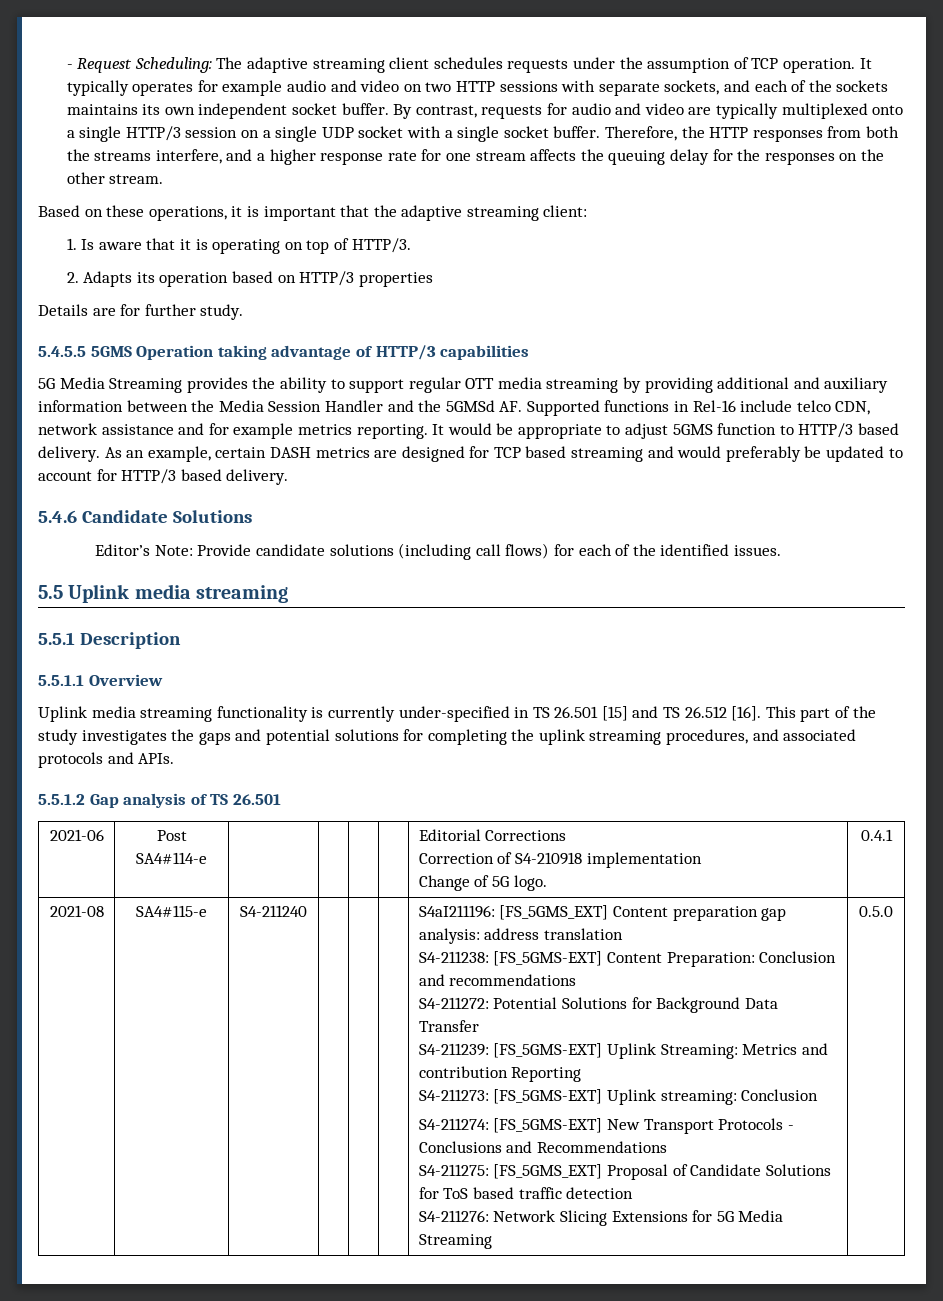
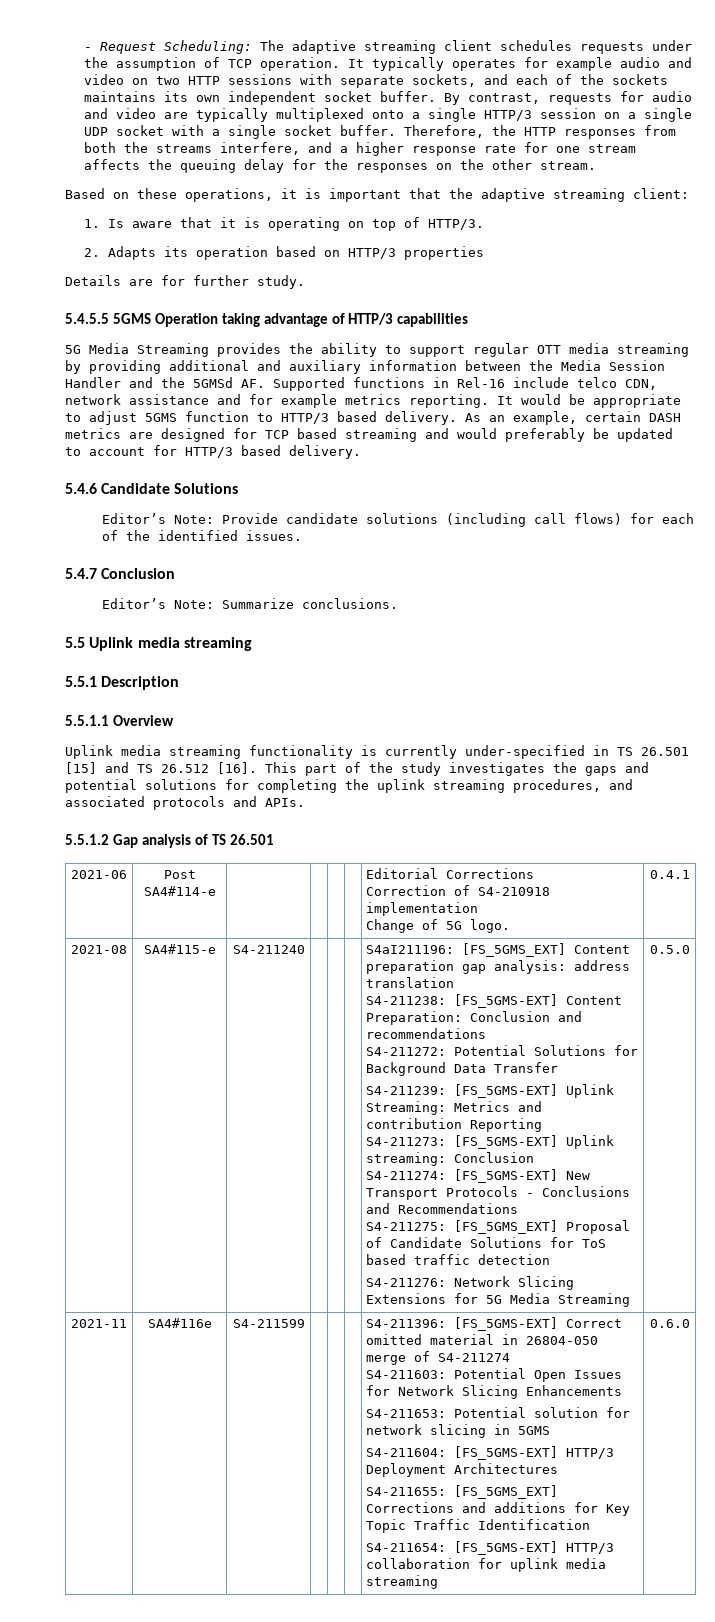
(781, 550) none -> [65,568,176,579] [102,598,399,609] // 5.4.7 Conclusion // Editor’s Note: Summarize conclusions.
(893, 911) none -> [71,1319,127,1328] [147,1318,212,1328] [232,1319,305,1328] [366,1317,623,1331] [366,1334,599,1345] [366,1351,511,1365] [366,1368,623,1382] [366,1385,623,1399] [366,1407,631,1418] [366,1424,551,1438] [366,1446,615,1460] [366,1463,559,1477] [366,1485,559,1499] [366,1502,631,1516] [366,1519,591,1533] [366,1541,615,1555] [366,1558,607,1572] [366,1575,439,1589] [649,1319,690,1328] // 2021-11 | SA4#116e | S4-211599 | | | | S4-211396: [FS_5GMS-EXT] Correct omitted material in 26804-050 merge of S4-211274 // S4-211603: Potential Open Issues for Network Slicing Enhancements // S4-211653: Potential solution for network slicing in 5GMS // S4-211604: [FS_5GMS-EXT] HTTP/3 Deployment Architectures // S4-211655: [FS_5GMS_EXT] Corrections and additions for Key Topic Traffic Identification // S4-211654: [FS_5GMS-EXT] HTTP/3 collaboration for uplink media streaming | 0.6.0

